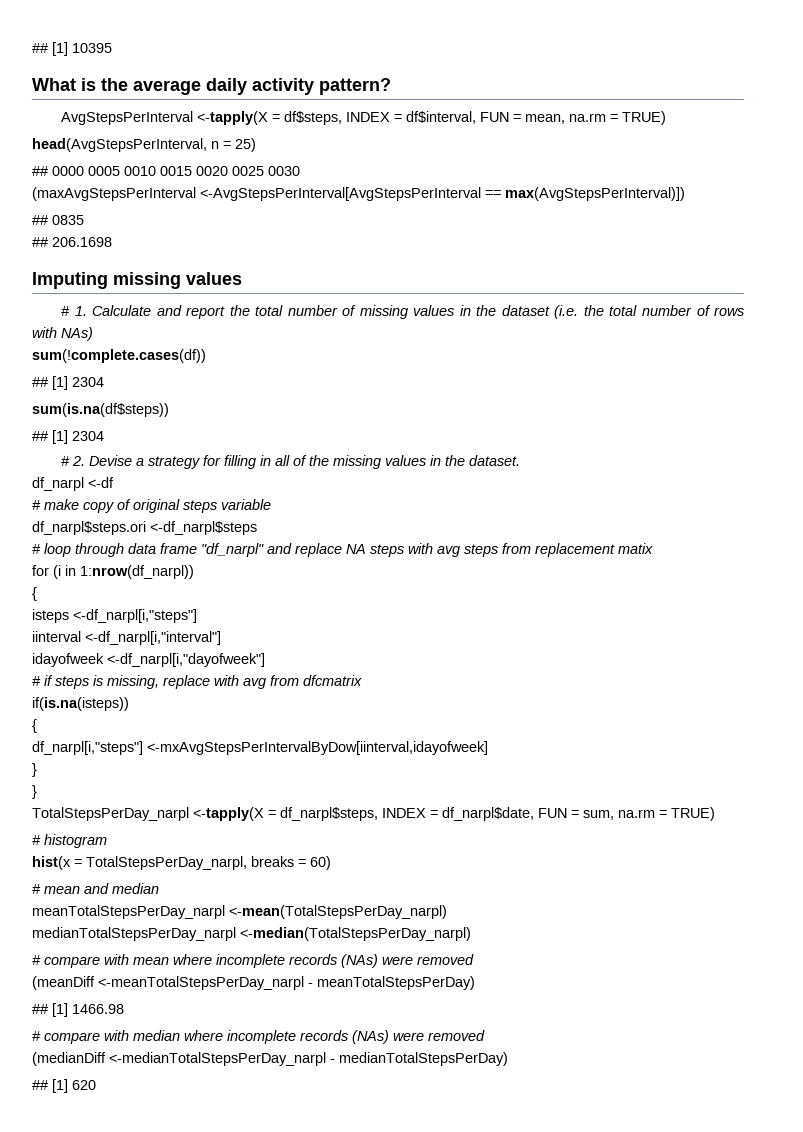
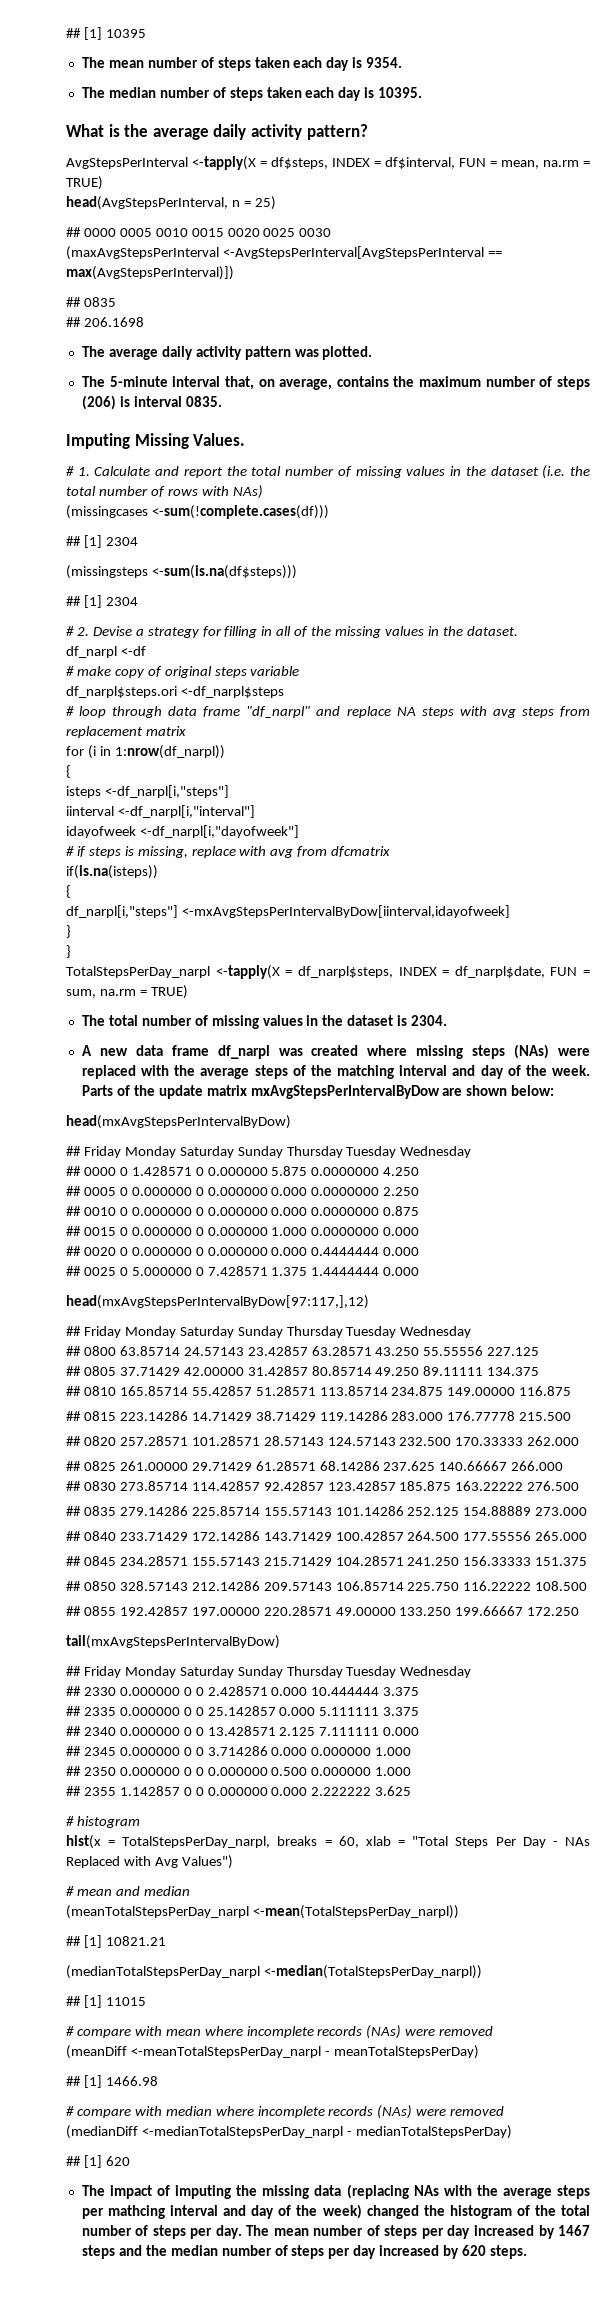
(112, 48) none -> [81,57,403,71] [81,87,423,101] // The mean number of steps taken each day is 9354. // The median number of steps taken each day is 10395.
(112, 242) none -> [81,346,373,360] [81,376,590,390] [81,395,222,410] // The average daily activity pattern was plotted. // The 5-minute interval that, on average, contains the maximum number of steps (206) is interval 0835.
[113,272,242,289] missing values -> [134,433,246,449] Missing Values.
[32,349,206,363] [32,376,104,390] [32,403,169,417] sum(!complete.cases(df)) // ## [1] 2304 // sum(is.na(df$steps)) -> [66,505,329,519] [66,535,138,548] [66,565,297,579] (missingcases <-sum(!complete.cases(df))) // ## [1] 2304 // (missingsteps <-sum(is.na(df$steps)))
[618,543,653,554] matix -> [145,726,186,736] matrix
(715, 814) none -> [81,1015,448,1029] [81,1044,590,1059] [81,1065,590,1079] [81,1085,555,1099] [66,1115,291,1129] [66,1146,472,1158] [66,1166,420,1176] [66,1186,420,1196] [66,1206,420,1216] [66,1226,420,1236] [66,1246,420,1256] [66,1266,420,1276] [66,1295,369,1309] [66,1326,472,1338] [66,1346,540,1356] [66,1366,540,1376] [66,1386,572,1396] [66,1411,572,1421] [66,1436,580,1446] [66,1461,564,1471] [66,1481,580,1491] [66,1506,588,1516] [66,1531,588,1541] [66,1556,588,1566] [66,1581,588,1591] [66,1606,580,1616] [66,1635,280,1649] [66,1666,472,1678] [66,1686,420,1696] [66,1706,420,1716] [66,1726,420,1736] [66,1746,412,1756] [66,1766,412,1776] [66,1786,412,1796] // The total number of missing values in the dataset is 2304. // A new data frame df_narpl was created where missing steps (NAs) were replaced with the average steps of the matching interval and day of the week. Parts of the update matrix mxAvgStepsPerIntervalByDow are shown below: // head(mxAvgStepsPerIntervalByDow) // ## Friday Monday Saturday Sunday Thursday Tuesday Wednesday // ## 0000 0 1.428571 0 0.000000 5.875 0.0000000 4.250 // ## 0005 0 0.000000 0 0.000000 0.000 0.0000000 2.250 // ## 0010 0 0.000000 0 0.000000 0.000 0.0000000 0.875 // ## 0015 0 0.000000 0 0.000000 1.000 0.0000000 0.000 // ## 0020 0 0.000000 0 0.000000 0.000 0.4444444 0.000 // ## 0025 0 5.000000 0 7.428571 1.375 1.4444444 0.000 // head(mxAvgStepsPerIntervalByDow[97:117,],12) // ## Friday Monday Saturday Sunday Thursday Tuesday Wednesday // ## 0800 63.85714 24.57143 23.42857 63.28571 43.250 55.55556 227.125 // ## 0805 37.71429 42.00000 31.42857 80.85714 49.250 89.11111 134.375 // ## 0810 165.85714 55.42857 51.28571 113.85714 234.875 149.00000 116.875 // ## 0815 223.14286 14.71429 38.71429 119.14286 283.000 176.77778 215.500 // ## 0820 257.28571 101.28571 28.57143 124.57143 232.500 170.33333 262.000 // ## 0825 261.00000 29.71429 61.28571 68.14286 237.625 140.66667 266.000 // ## 0830 273.85714 114.42857 92.42857 123.42857 185.875 163.22222 276.500 // ## 0835 279.14286 225.85714 155.57143 101.14286 252.125 154.88889 273.000 // ## 0840 233.71429 172.14286 143.71429 100.42857 264.500 177.55556 265.000 // ## 0845 234.28571 155.57143 215.71429 104.28571 241.250 156.33333 151.375 // ## 0850 328.57143 212.14286 209.57143 106.85714 225.750 116.22222 108.500 // ## 0855 192.42857 197.00000 220.28571 49.00000 133.250 199.66667 172.250 // tail(mxAvgStepsPerIntervalByDow) // ## Friday Monday Saturday Sunday Thursday Tuesday Wednesday // ## 2330 0.000000 0 0 2.428571 0.000 10.444444 3.375 // ## 2335 0.000000 0 0 25.142857 0.000 5.111111 3.375 // ## 2340 0.000000 0 0 13.428571 2.125 7.111111 0.000 // ## 2345 0.000000 0 0 3.714286 0.000 0.000000 1.000 // ## 2350 0.000000 0 0 0.000000 0.500 0.000000 1.000 // ## 2355 1.142857 0 0 0.000000 0.000 2.222222 3.625
[310,856,331,870] [32,883,159,894] [32,905,447,919] [32,927,471,941] 60) // # mean and median // meanTotalStepsPerDay_narpl <-mean(TotalStepsPerDay_narpl) // medianTotalStepsPerDay_narpl <-median(TotalStepsPerDay_narpl) -> [338,1836,590,1848] [66,1855,233,1869] [66,1886,190,1896] [66,1905,459,1919] [66,1935,166,1948] [66,1965,482,1979] [66,1995,146,2008] 60, xlab = "Total Steps Per Day - NAs Replaced with Avg Values") // # mean and median // (meanTotalStepsPerDay_narpl <-mean(TotalStepsPerDay_narpl)) // ## [1] 10821.21 // (medianTotalStepsPerDay_narpl <-median(TotalStepsPerDay_narpl)) // ## [1] 11015
(96, 1085) none -> [81,2184,590,2199] [81,2204,591,2219] [81,2225,590,2239] [81,2245,527,2259] // The impact of imputing the missing data (replacing NAs with the average steps per mathcing interval and day of the week) changed the histogram of the total number of steps per day. The mean number of steps per day increased by 1467 steps and the median number of steps per day increased by 620 steps.

